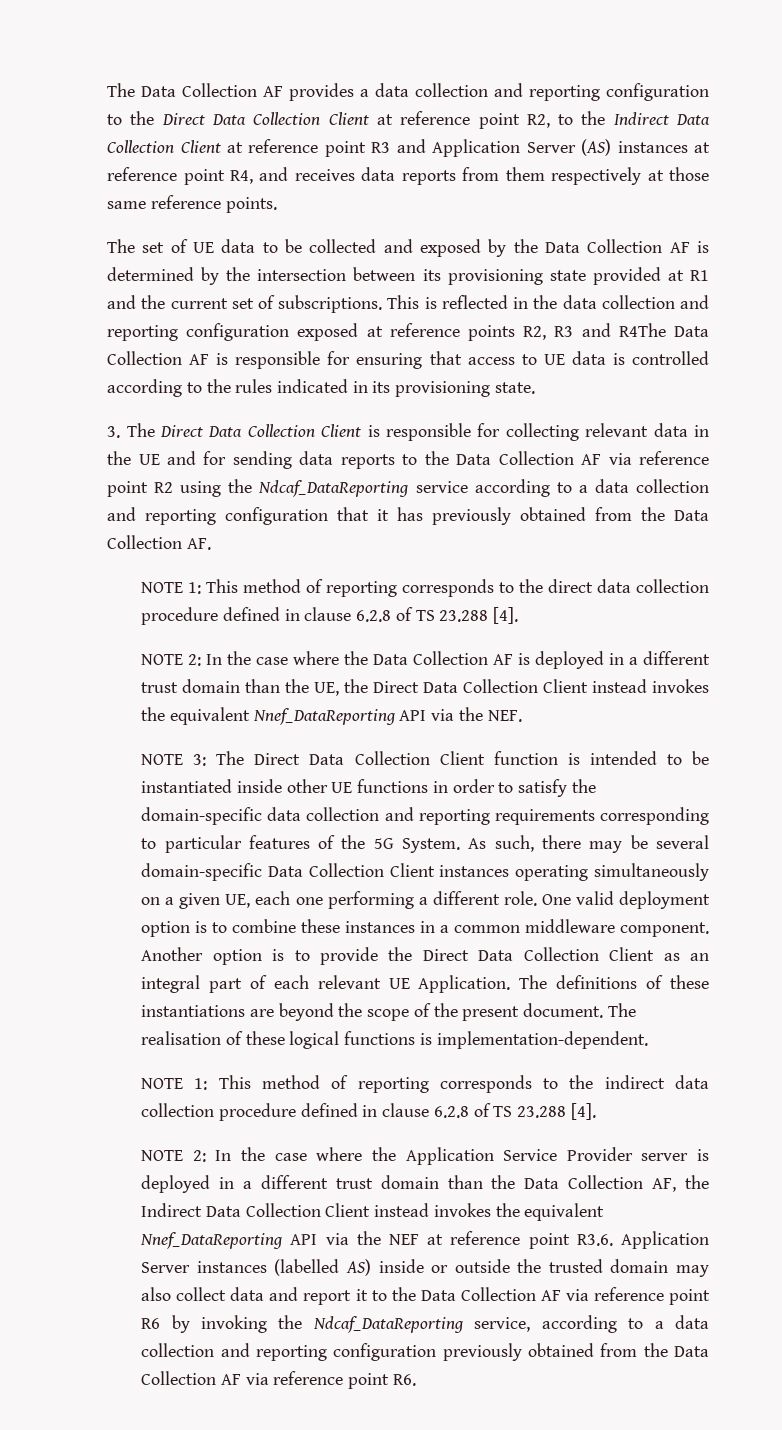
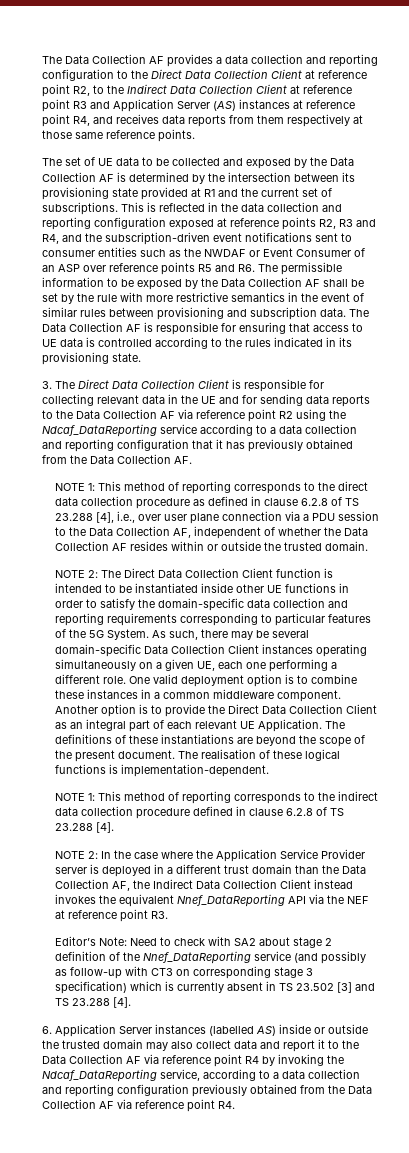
[618,323,666,337] R4The -> [42,232,353,245] [42,247,366,257] [42,262,343,275] [42,277,365,290] [42,292,365,304] [42,307,370,320] R4, and the subscription-driven event notifications sent to consumer entities such as the NWDAF or Event Consumer of an ASP over reference points R5 and R6. The permissible information to be exposed by the Data Collection AF shall be set by the rule with more restrictive semantics in the event of similar rules between provisioning and subscription data. The
[222,607,518,624] [141,651,710,669] [141,679,709,696] [141,707,522,725] [141,754,207,766] defined in clause 6.2.8 of TS 23.288 [4]. // NOTE 2: In the case where the Data Collection AF is deployed in a different trust domain than the UE, the Direct Data Collection Client instead invokes the equivalent Nnef_DataReporting API via the NEF. // NOTE 3: -> [192,496,359,506] [54,511,379,524] [54,526,368,539] [54,541,368,551] [54,570,98,578] as defined in clause 6.2.8 of TS 23.288 [4], i.e., over user plane connection via a PDU session to the Data Collection AF, independent of whether the Data Collection AF resides within or outside the trusted domain. // NOTE 2:
[576,1234,613,1246] R3.6. -> [150,911,168,919] [54,936,332,948] [54,951,366,964] [54,966,313,979] [54,981,375,994] [54,997,131,1008] [42,1026,53,1034] R3. // Editor’s Note: Need to check with SA2 about stage 2 definition of the Nnef_DataReporting service (and possibly as follow-up with CT3 on corresponding stage 3 specification) which is currently absent in TS 23.502 [3] and TS 23.288 [4]. // 6.
[141,1318,161,1329] R6 -> [245,1056,260,1064] R4
[392,1374,416,1386] R6. -> [218,1101,236,1109] R4.

